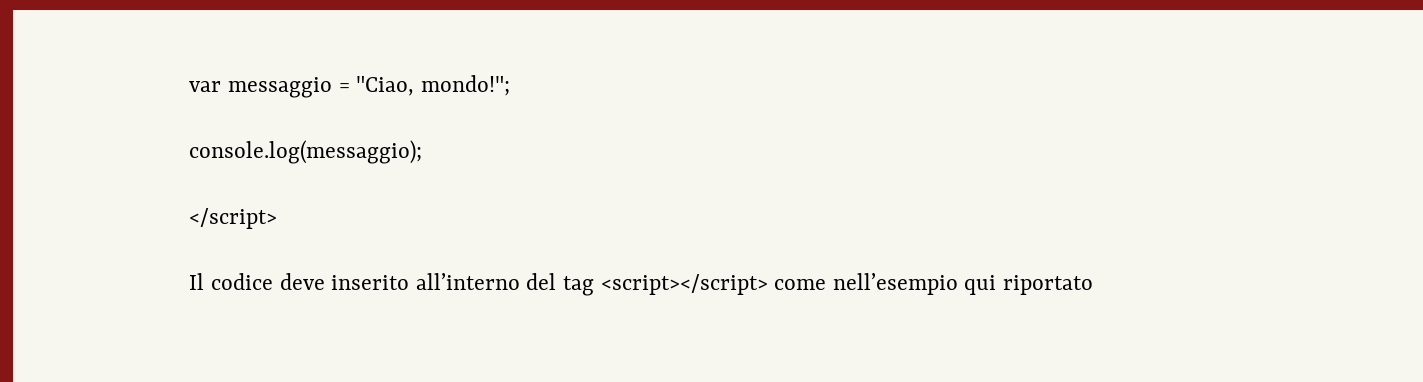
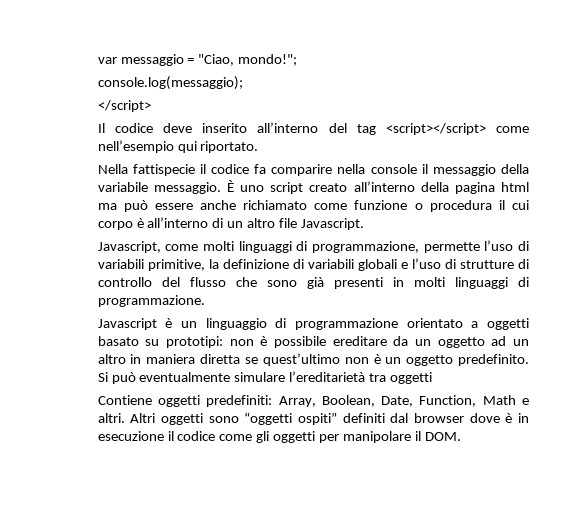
[1003,275,1094,295] riportato -> [200,141,259,153] [97,164,529,176] [97,180,529,194] [97,200,530,212] [97,217,365,230] [97,240,529,253] [97,258,530,271] [97,277,529,289] [97,295,205,307] [97,318,529,330] [97,336,529,348] [97,353,529,366] [97,371,433,384] [97,395,529,407] [97,412,529,425] [97,431,461,443] riportato. // Nella fattispecie il codice fa comparire nella console il messaggio della variabile messaggio. È uno script creato all’interno della pagina html ma può essere anche richiamato come funzione o procedura il cui corpo è all’interno di un altro file Javascript. // Javascript, come molti linguaggi di programmazione, permette l’uso di variabili primitive, la definizione di variabili globali e l’uso di strutture di controllo del flusso che sono già presenti in molti linguaggi di programmazione. // Javascript è un linguaggio di programmazione orientato a oggetti basato su prototipi: non è possibile ereditare da un oggetto ad un altro in maniera diretta se quest’ultimo non è un oggetto predefinito. Si può eventualmente simulare l’ereditarietà tra oggetti // Contiene oggetti predefiniti: Array, Boolean, Date, Function, Math e altri. Altri oggetti sono “oggetti ospiti” definiti dal browser dove è in esecuzione il codice come gli oggetti per manipolare il DOM.

